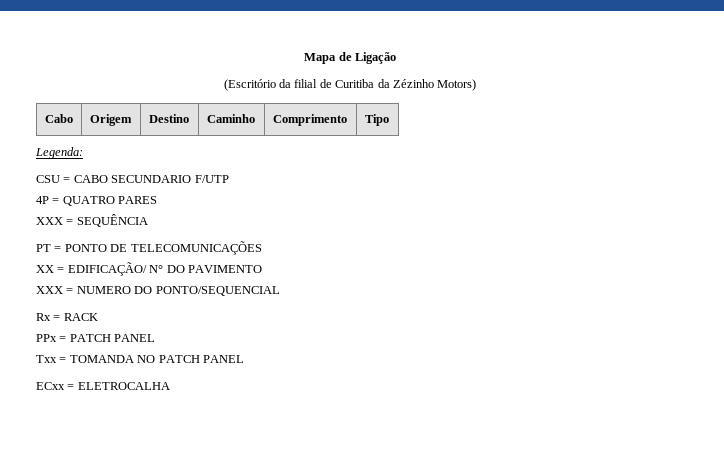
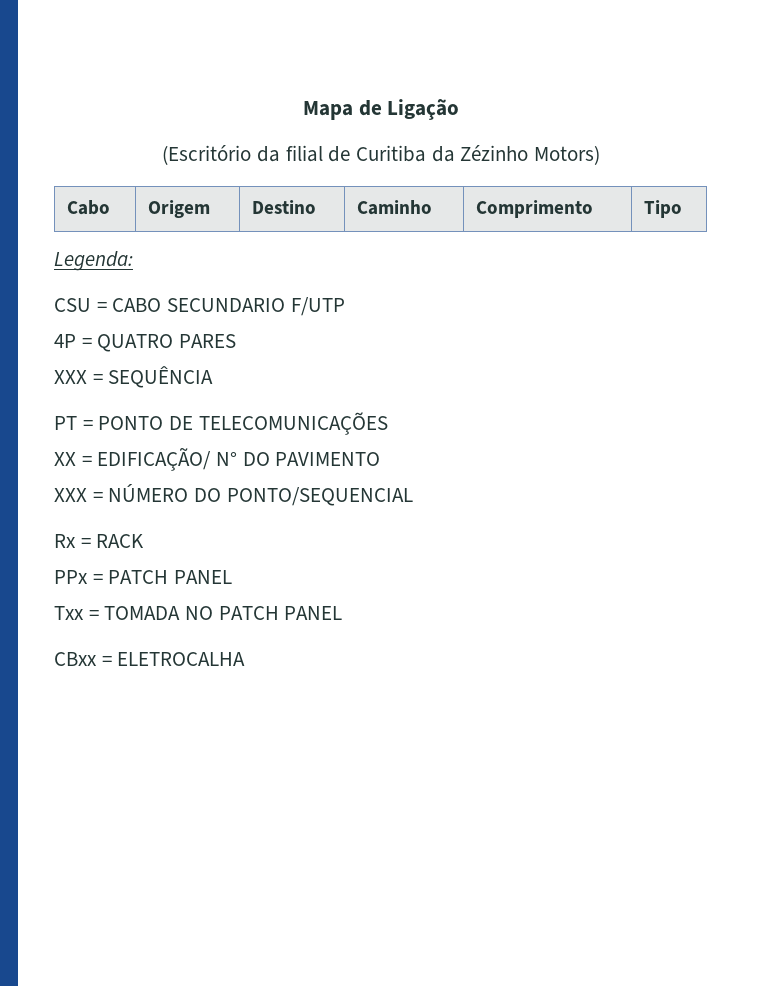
[76,286,131,294] NUMERO -> [108,484,189,502] NÚMERO
[69,355,134,363] TOMANDA -> [104,606,181,620] TOMADA
[36,382,65,390] ECxx -> [54,652,97,666] CBxx

